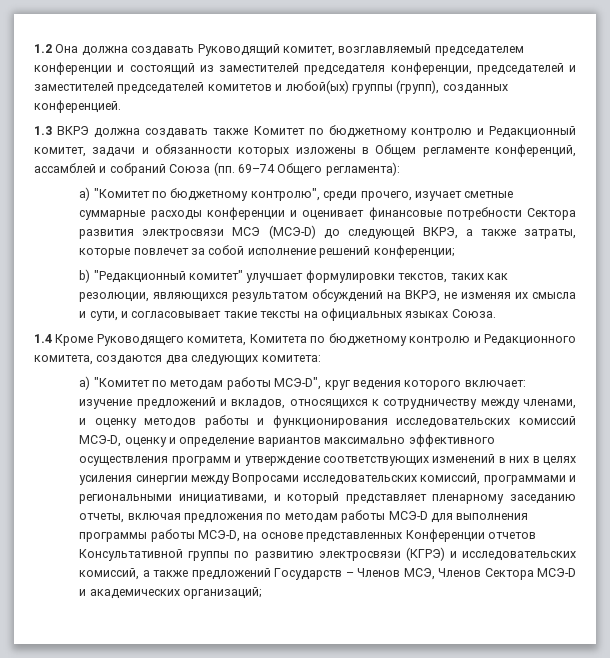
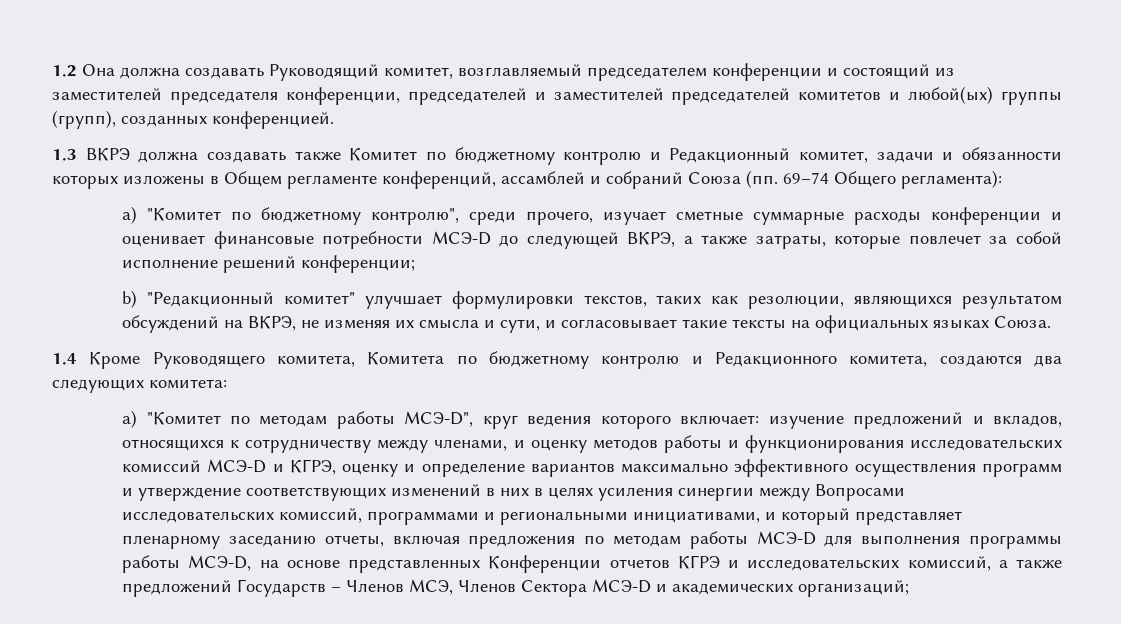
[526,208,576,220] [79,225,316,239] Сектора развития электросвязи МСЭ (МСЭ-D) -> [431,231,491,245] МСЭ-D
[79,435,122,447] МСЭ-D, -> [207,459,336,475] МСЭ-D и КГРЭ,
[79,547,445,561] Консультативной группы по развитию электросвязи (КГРЭ) -> [677,555,720,569] КГРЭ

